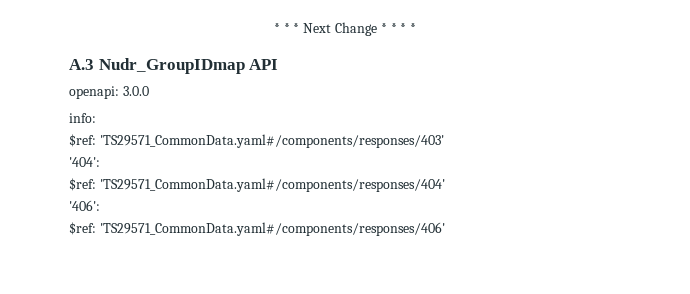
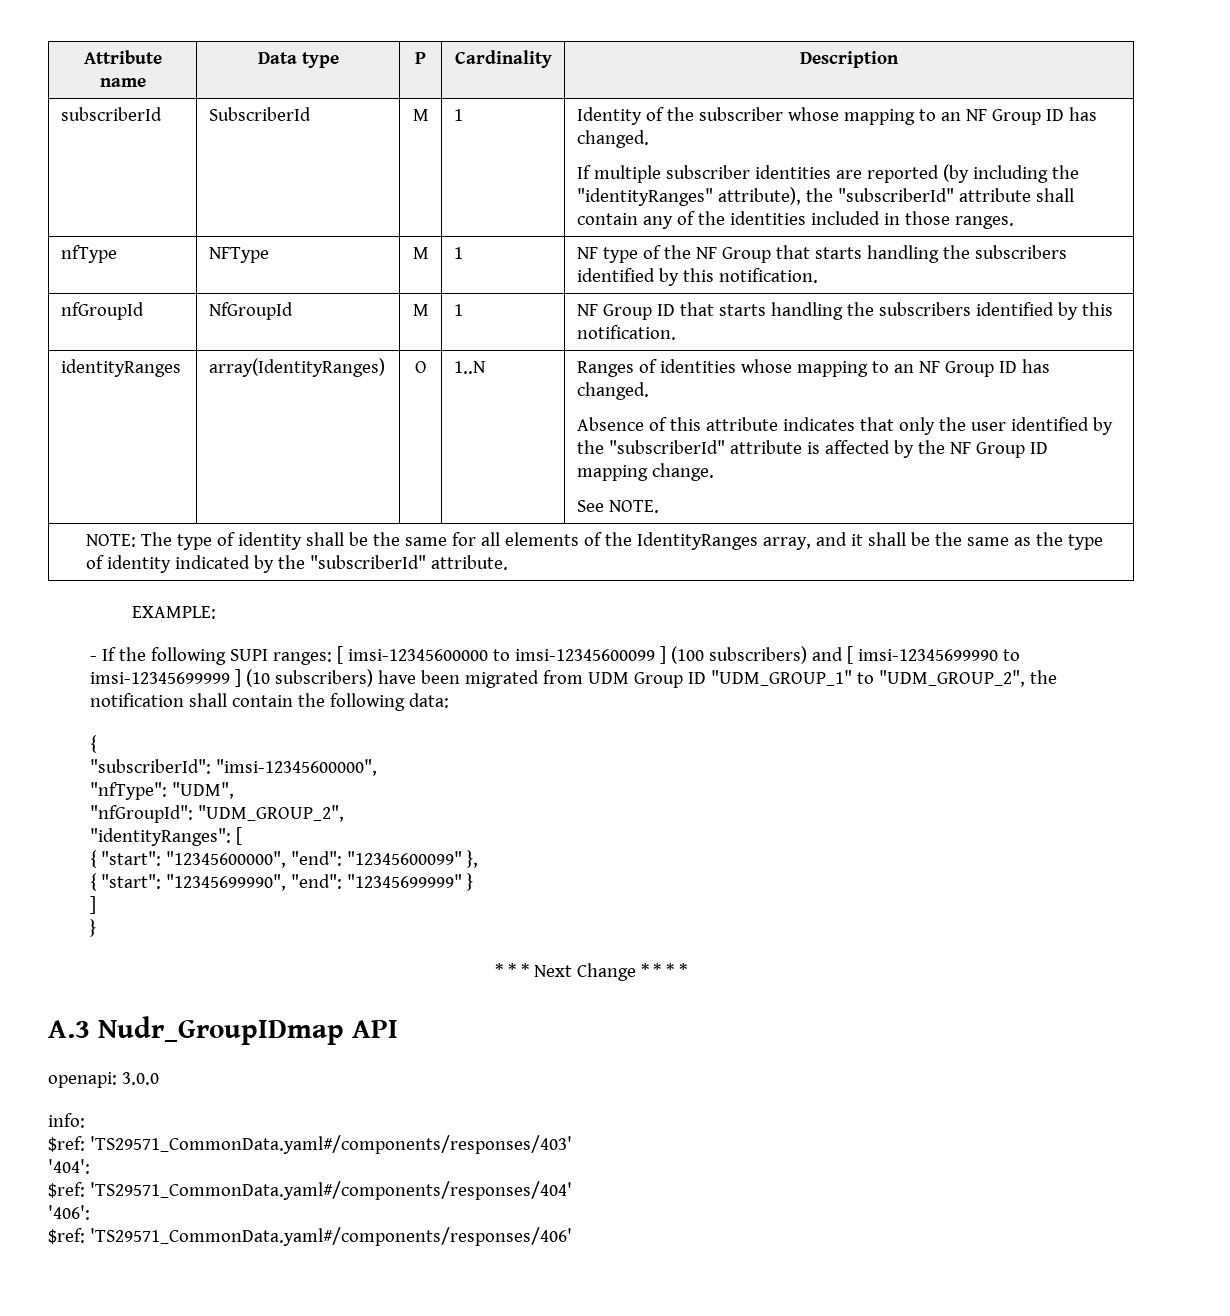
(273, 28) none -> [83,50,162,64] [99,78,146,87] [257,52,339,68] [415,52,426,64] [454,50,552,68] [800,51,900,68] [60,107,162,121] [208,107,311,121] [412,109,429,121] [453,109,463,121] [576,107,1097,125] [576,130,649,148] [576,164,1079,183] [576,187,1074,206] [576,211,1014,229] [60,245,117,263] [208,247,269,263] [412,247,429,259] [453,247,463,259] [576,245,1067,263] [576,268,818,286] [60,302,144,320] [208,302,293,320] [412,304,429,316] [453,304,463,316] [576,302,1113,320] [576,325,676,340] [60,359,181,377] [208,358,385,377] [414,361,427,373] [453,361,485,374] [576,359,1050,377] [576,382,649,400] [576,417,1113,435] [576,440,1048,458] [576,463,714,481] [576,500,659,513] [85,532,1103,550] [85,555,508,573] [131,606,216,619] [89,646,1020,665] [89,669,1057,688] [89,693,449,711] [89,735,97,753] [89,759,377,776] [89,782,234,800] [89,805,344,823] [89,827,242,846] [89,850,478,868] [89,873,473,891] [89,896,96,914] [89,919,96,937] Attribute name | Data type | P | Cardinality | Description // subscriberId | SubscriberId | M | 1 | Identity of the subscriber whose mapping to an NF Group ID has changed. // If multiple subscriber identities are reported (by including the "identityRanges" attribute), the "subscriberId" attribute shall contain any of the identities included in those ranges. // nfType | NFType | M | 1 | NF type of the NF Group that starts handling the subscribers identified by this notification. // nfGroupId | NfGroupId | M | 1 | NF Group ID that starts handling the subscribers identified by this notification. // identityRanges | array(IdentityRanges) | O | 1..N | Ranges of identities whose mapping to an NF Group ID has changed. // Absence of this attribute indicates that only the user identified by the "subscriberId" attribute is affected by the NF Group ID mapping change. // See NOTE. // NOTE: The type of identity shall be the same for all elements of the IdentityRanges array, and it shall be the same as the type of identity indicated by the "subscriberId" attribute. // EXAMPLE: // - If the following SUPI ranges: [ imsi-12345600000 to imsi-12345600099 ] (100 subscribers) and [ imsi-12345699990 to imsi-12345699999 ] (10 subscribers) have been migrated from UDM Group ID "UDM_GROUP_1" to "UDM_GROUP_2", the notification shall contain the following data: // { // "subscriberId": "imsi-12345600000", // "nfType": "UDM", // "nfGroupId": "UDM_GROUP_2", // "identityRanges": [ // { "start": "12345600000", "end": "12345600099" }, // { "start": "12345699990", "end": "12345699999" } // ] // } //

